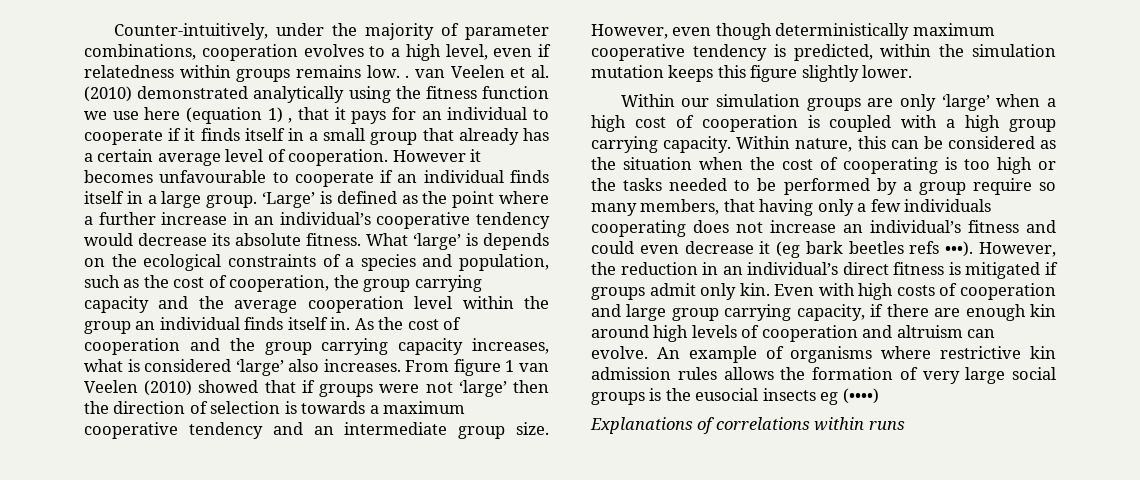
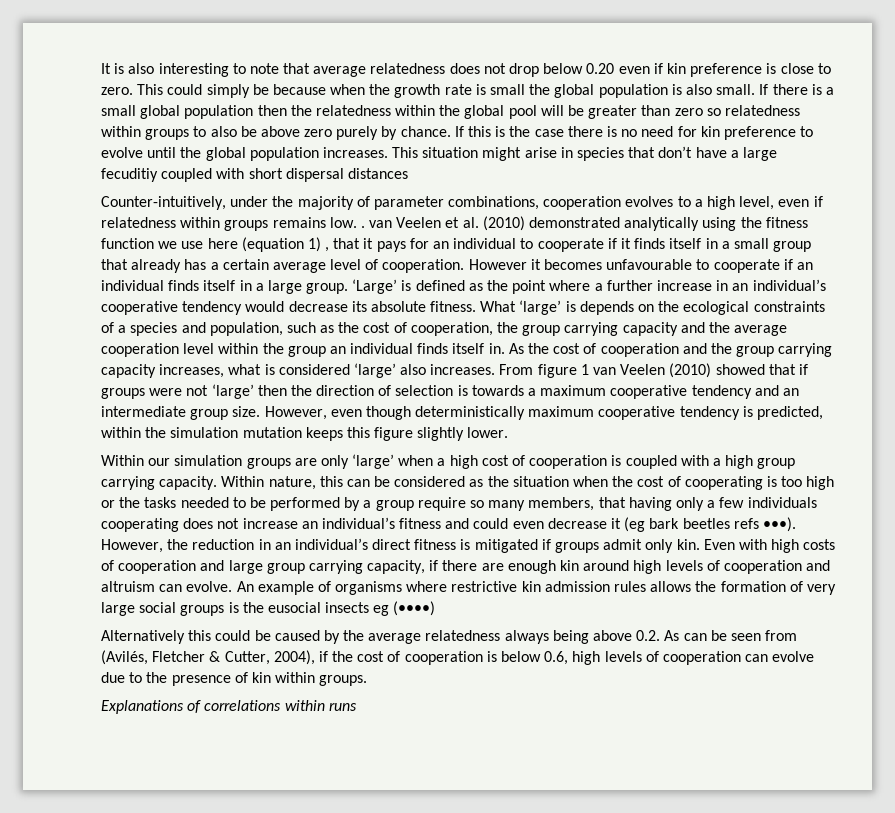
(113, 31) none -> [101,63,831,77] [101,84,834,98] [101,105,800,119] [101,126,814,140] [101,146,777,161] [101,168,408,182] It is also interesting to note that average relatedness does not drop below 0.20 even if kin preference is close to zero. This could simply be because when the growth rate is small the global population is also small. If there is a small global population then the relatedness within the global pool will be greater than zero so relatedness within groups to also be above zero purely by chance. If this is the case there is no need for kin preference to evolve until the global population increases. This situation might arise in species that don’t have a large fecuditiy coupled with short dispersal distances //
(879, 396) none -> [101,630,798,644] [101,650,815,665] [101,672,368,686] // Alternatively this could be caused by the average relatedness always being above 0.2. As can be seen from (Avilés, Fletcher & Cutter, 2004), if the cost of cooperation is below 0.6, high levels of cooperation can evolve due to the presence of kin within groups.

